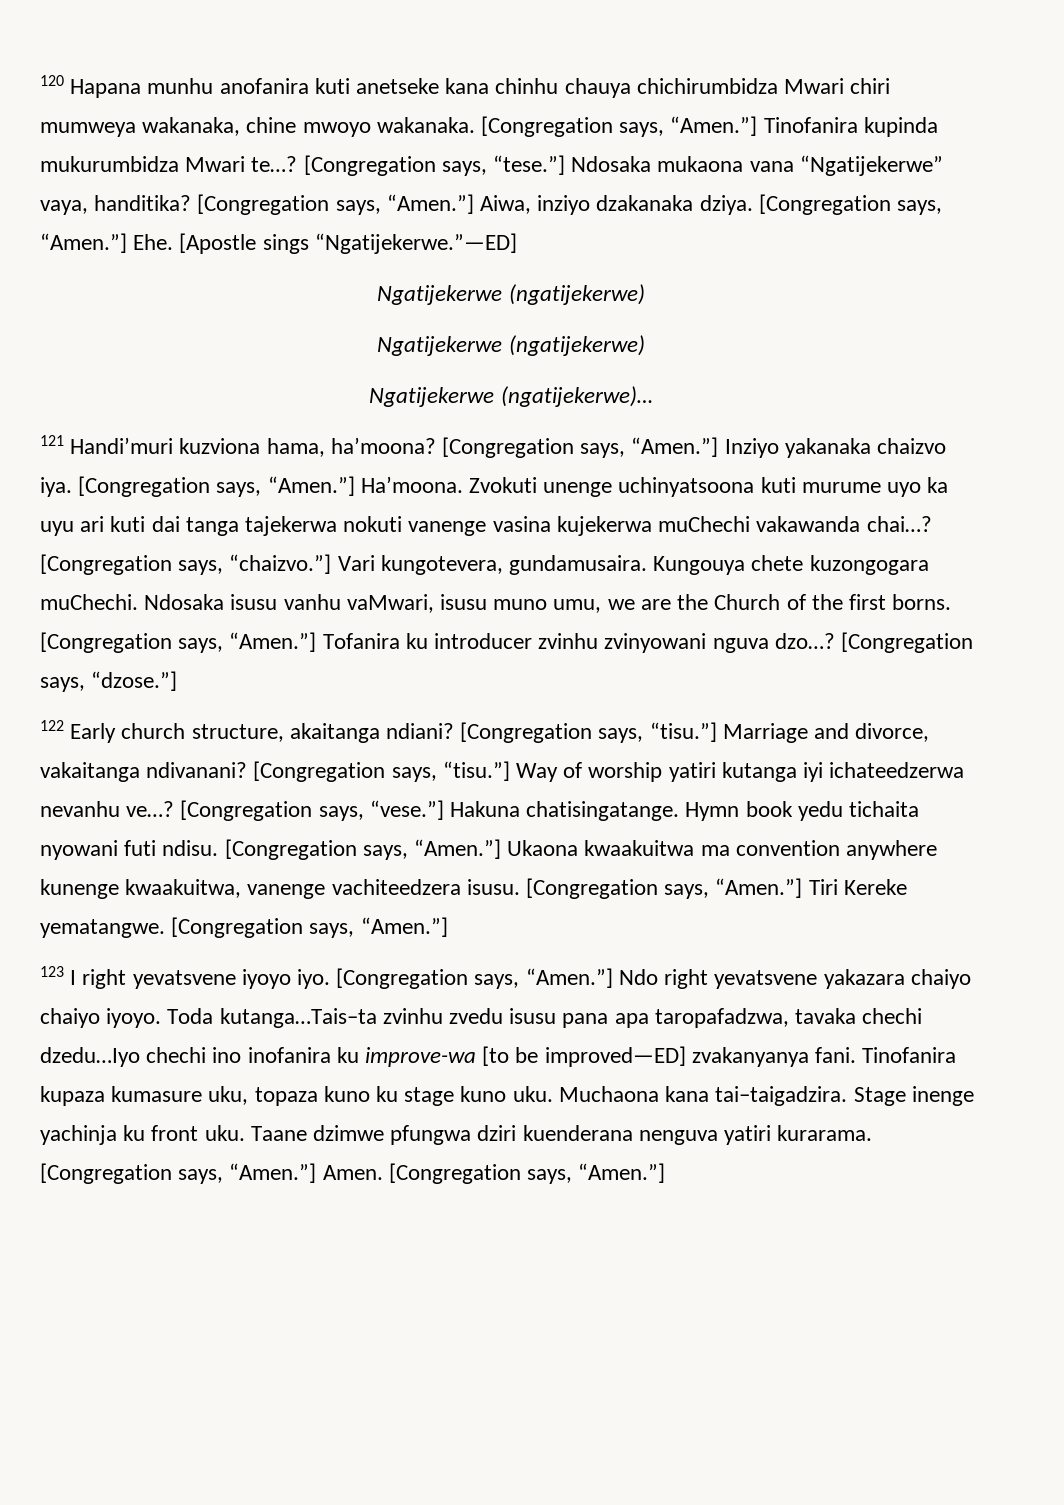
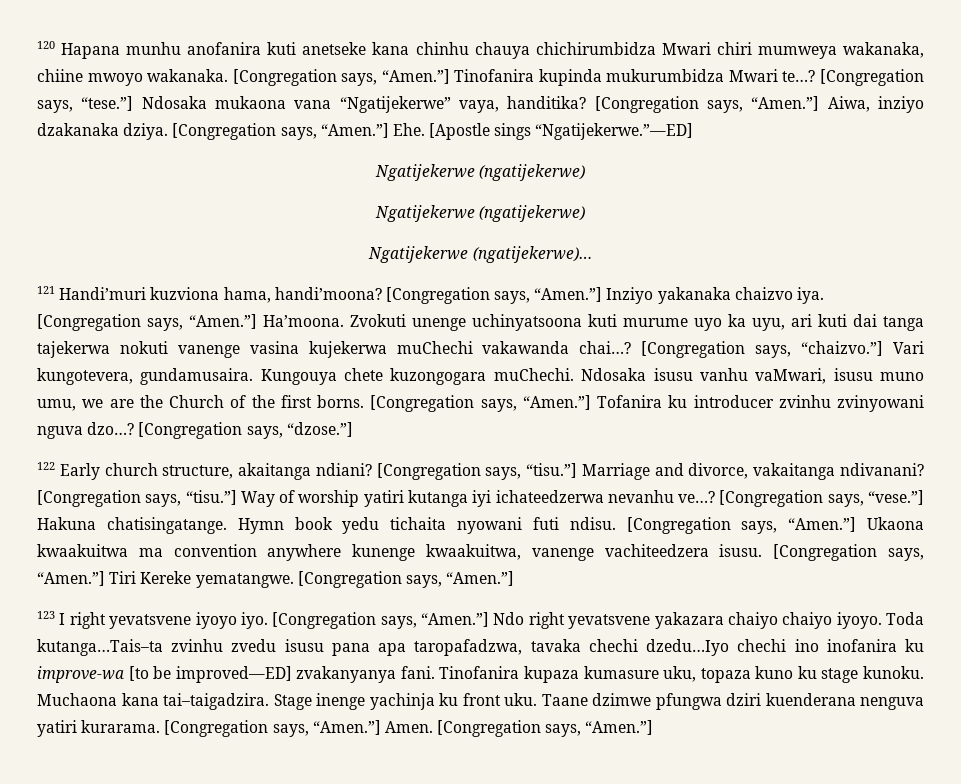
[246,117,297,133] chine -> [37,69,83,82] chiine
[330,437,436,454] ha’moona? -> [274,287,382,300] handi’moona?
[40,521,74,536] uyu -> [752,318,785,331] uyu,
[460,1086,553,1102] kuno uku. -> [862,666,924,679] kunoku.

